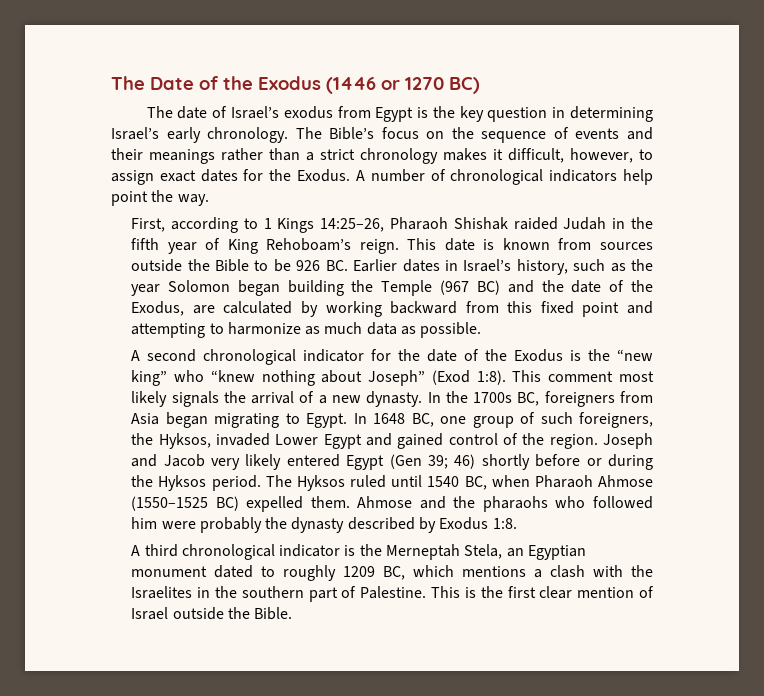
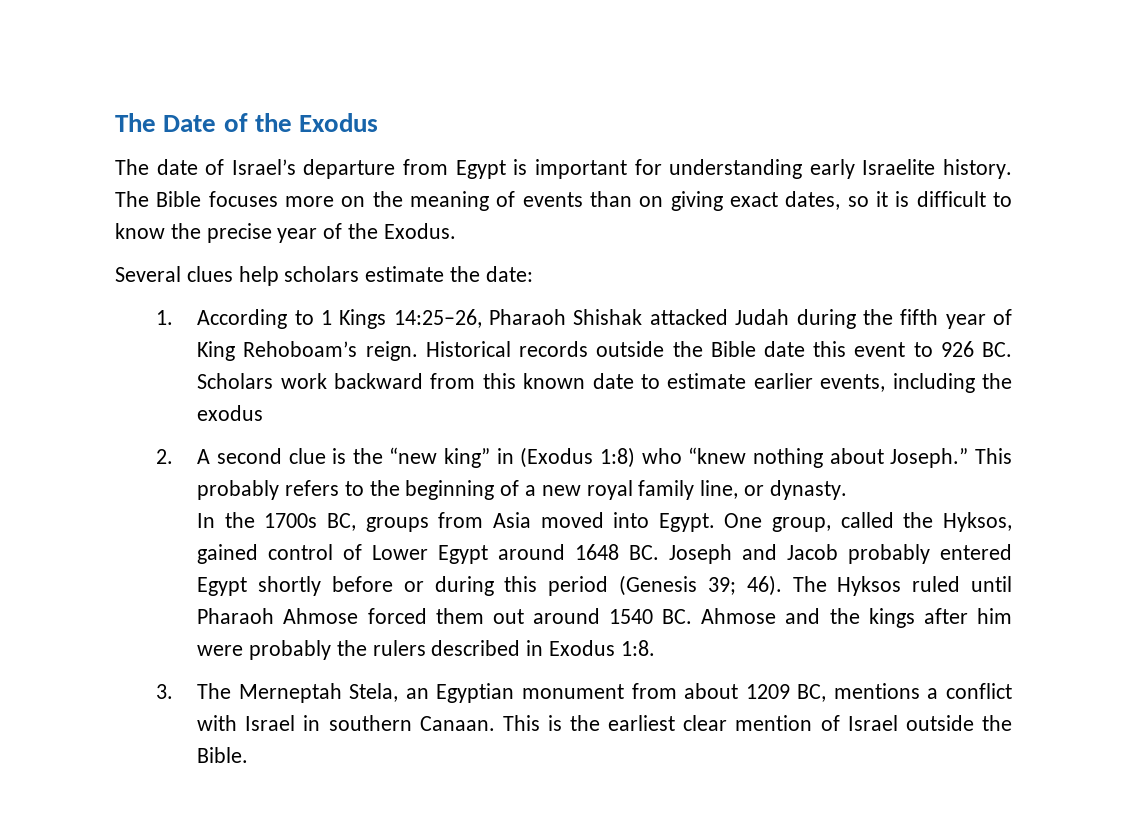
[326,77,480,94] (1446 or 1270 BC) -> (379, 122) none
[283,106,333,119] exodus -> [303,159,396,179] departure
[432,106,653,122] [111,127,419,143] the key question in determining Israel’s early chronology. The Bible’s focus -> [534,159,1013,179] [115,191,334,207] important for understanding early Israelite history. The Bible focuses more
[481,131,547,143] sequence -> [410,191,489,211] meaning
[627,127,654,140] [111,148,653,164] [111,169,653,185] [111,190,209,206] [131,217,239,233] and their meanings rather than a strict chronology makes it difficult, however, to assign exact dates for the Exodus. A number of chronological indicators help point the way. // First, according -> [590,191,1013,211] [115,223,456,243] [115,266,533,286] [156,309,288,329] than on giving exact dates, so it is difficult to know the precise year of the Exodus. // Several clues help scholars estimate the date: // 1. According
[513,217,626,230] raided Judah in -> [649,309,856,329] attacked Judah during
[407,238,654,251] [131,259,653,275] [131,280,653,296] [131,301,653,317] [131,322,482,338] [131,349,564,365] This date is known from sources outside the Bible to be 926 BC. Earlier dates in Israel’s history, such as the year Solomon began building the Temple (967 BC) and the date of the Exodus, are calculated by working backward from this fixed point and attempting to harmonize as much data as possible. // A second chronological indicator for the date of the Exodus -> [425,341,1013,357] [197,373,1012,393] [197,405,264,421] [156,448,326,464] Historical records outside the Bible date this event to 926 BC. Scholars work backward from this known date to estimate earlier events, including the exodus // 2. A second clue
(168, 378) none -> [496,447,636,468] in (Exodus 1:8)
[368,370,654,386] [131,391,361,407] Joseph” (Exod 1:8). This comment most likely signals the arrival of a new -> [890,448,1013,468] [197,480,765,500] Joseph.” This probably refers to the beginning of a new royal family line, or
(423, 399) none -> (847, 490) //
[544,391,615,407] foreigners -> [365,517,429,532] groups
[165,412,653,428] [131,433,654,449] [131,454,653,470] [131,475,654,491] [131,496,653,512] began migrating to Egypt. In 1648 BC, one group of such foreigners, the Hyksos, invaded Lower Egypt and gained control of the region. Joseph and Jacob very likely entered Egypt (Gen 39; 46) shortly before or during the Hyksos period. The Hyksos ruled until 1540 BC, when Pharaoh Ahmose (1550–1525 BC) expelled them. Ahmose and the pharaohs who followed -> [540,512,1013,532] [197,544,1013,564] [197,575,1012,596] [197,608,968,628] moved into Egypt. One group, called the Hyksos, gained control of Lower Egypt around 1648 BC. Joseph and Jacob probably entered Egypt shortly before or during this period (Genesis 39; 46). The Hyksos ruled until Pharaoh Ahmose forced them out around 1540 BC. Ahmose and the kings after
[291,517,437,533] dynasty described by -> [372,640,544,656] rulers described in
[131,544,382,560] A third chronological indicator is the -> [156,683,232,699] 3. The
[214,565,337,581] dated to roughly -> [631,683,739,699] from about
[413,565,455,577] which -> (827, 693) none
[550,565,653,578] [131,586,427,602] clash with the Israelites in the southern part of Palestine. -> [945,683,1012,699] [197,715,495,731] conflict with Israel in southern Canaan.
[507,586,536,598] first -> [608,715,676,731] earliest

